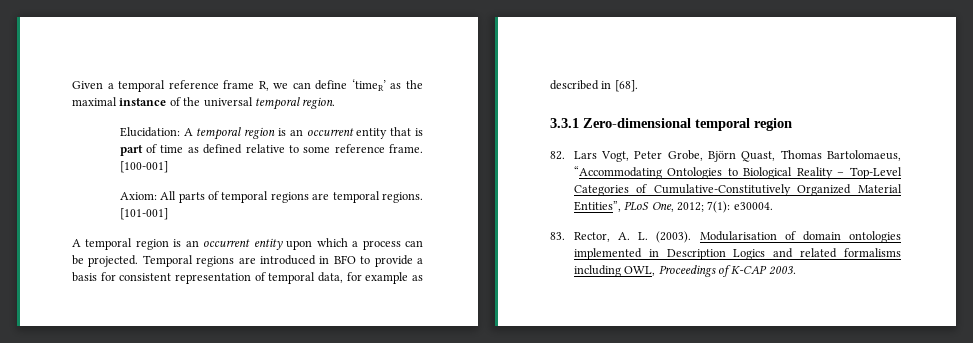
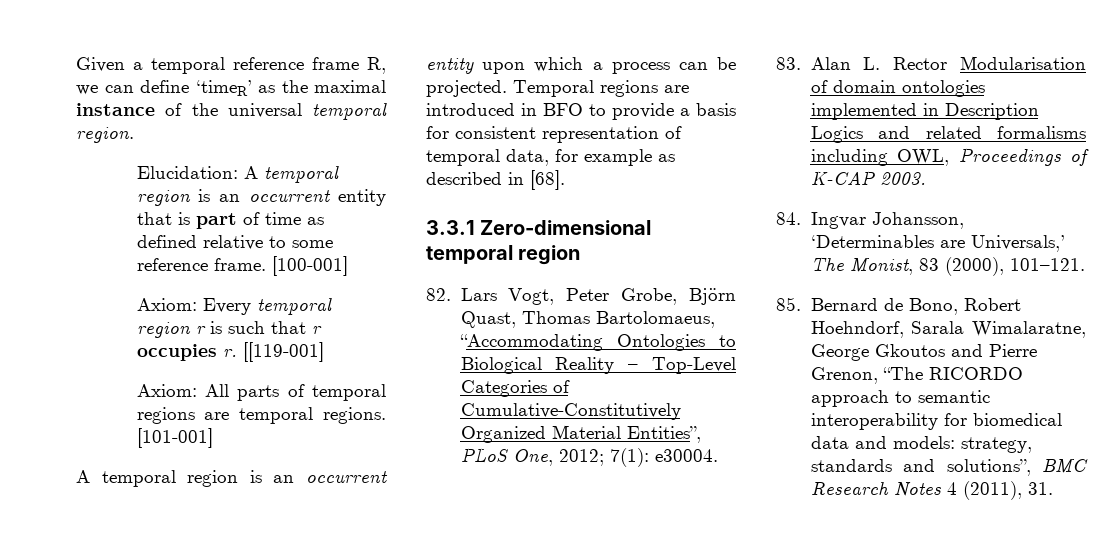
(168, 167) none -> [136,298,332,315] [136,321,322,338] [136,342,324,362] // Axiom: Every temporal region r is such that r occupies r. [[119-001]
[573,231,692,243] Rector, A. L. (2003). -> [810,57,948,70] Alan L. Rector
(796, 270) none -> [776,212,964,229] [810,235,1065,252] [810,257,1085,276] [776,297,1021,315] [810,321,1086,338] [810,344,1037,361] [810,367,1023,384] [810,390,990,407] [810,413,1062,430] [810,436,1032,453] [810,458,1088,476] [810,481,1053,500] // 84. Ingvar Johansson, ‘Determinables are Universals,’ The Monist, 83 (2000), 101–121. // 85. Bernard de Bono, Robert Hoehndorf, Sarala Wimalaratne, George Gkoutos and Pierre Grenon, “The RICORDO approach to semantic interoperability for biomedical data and models: strategy, standards and solutions”, BMC Research Notes 4 (2011), 31.

